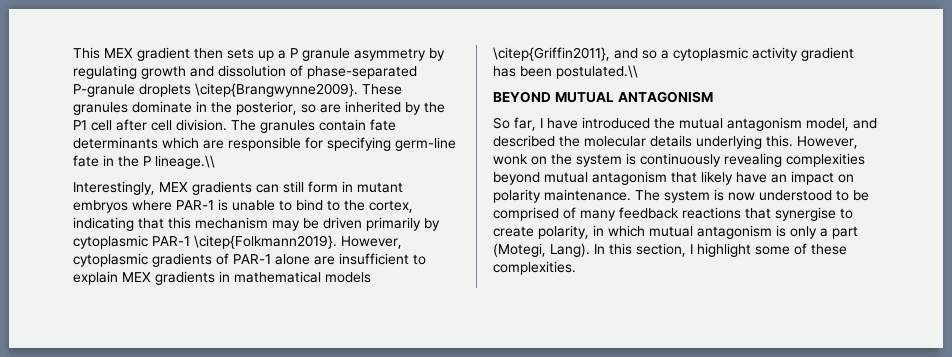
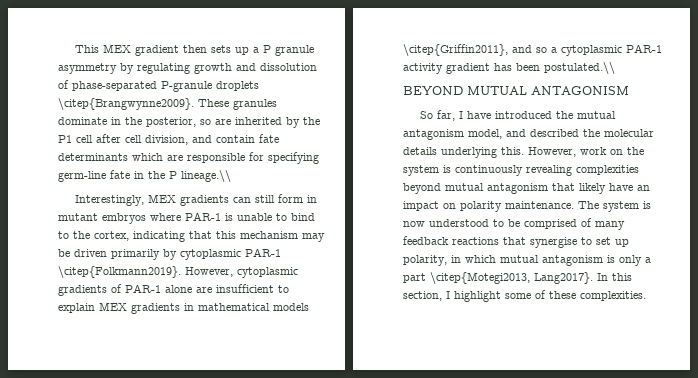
[176,119,315,133] division. The granules -> [145,135,212,145] division, and
(748, 54) none -> [626,44,662,53] PAR-1
[493,154,528,165] wonk -> [580,147,607,155] work
[493,226,534,237] create -> [596,237,629,247] set up
[493,243,590,257] (Motegi, Lang). -> [430,272,593,284] \citep{Motegi2013, Lang2017}.

